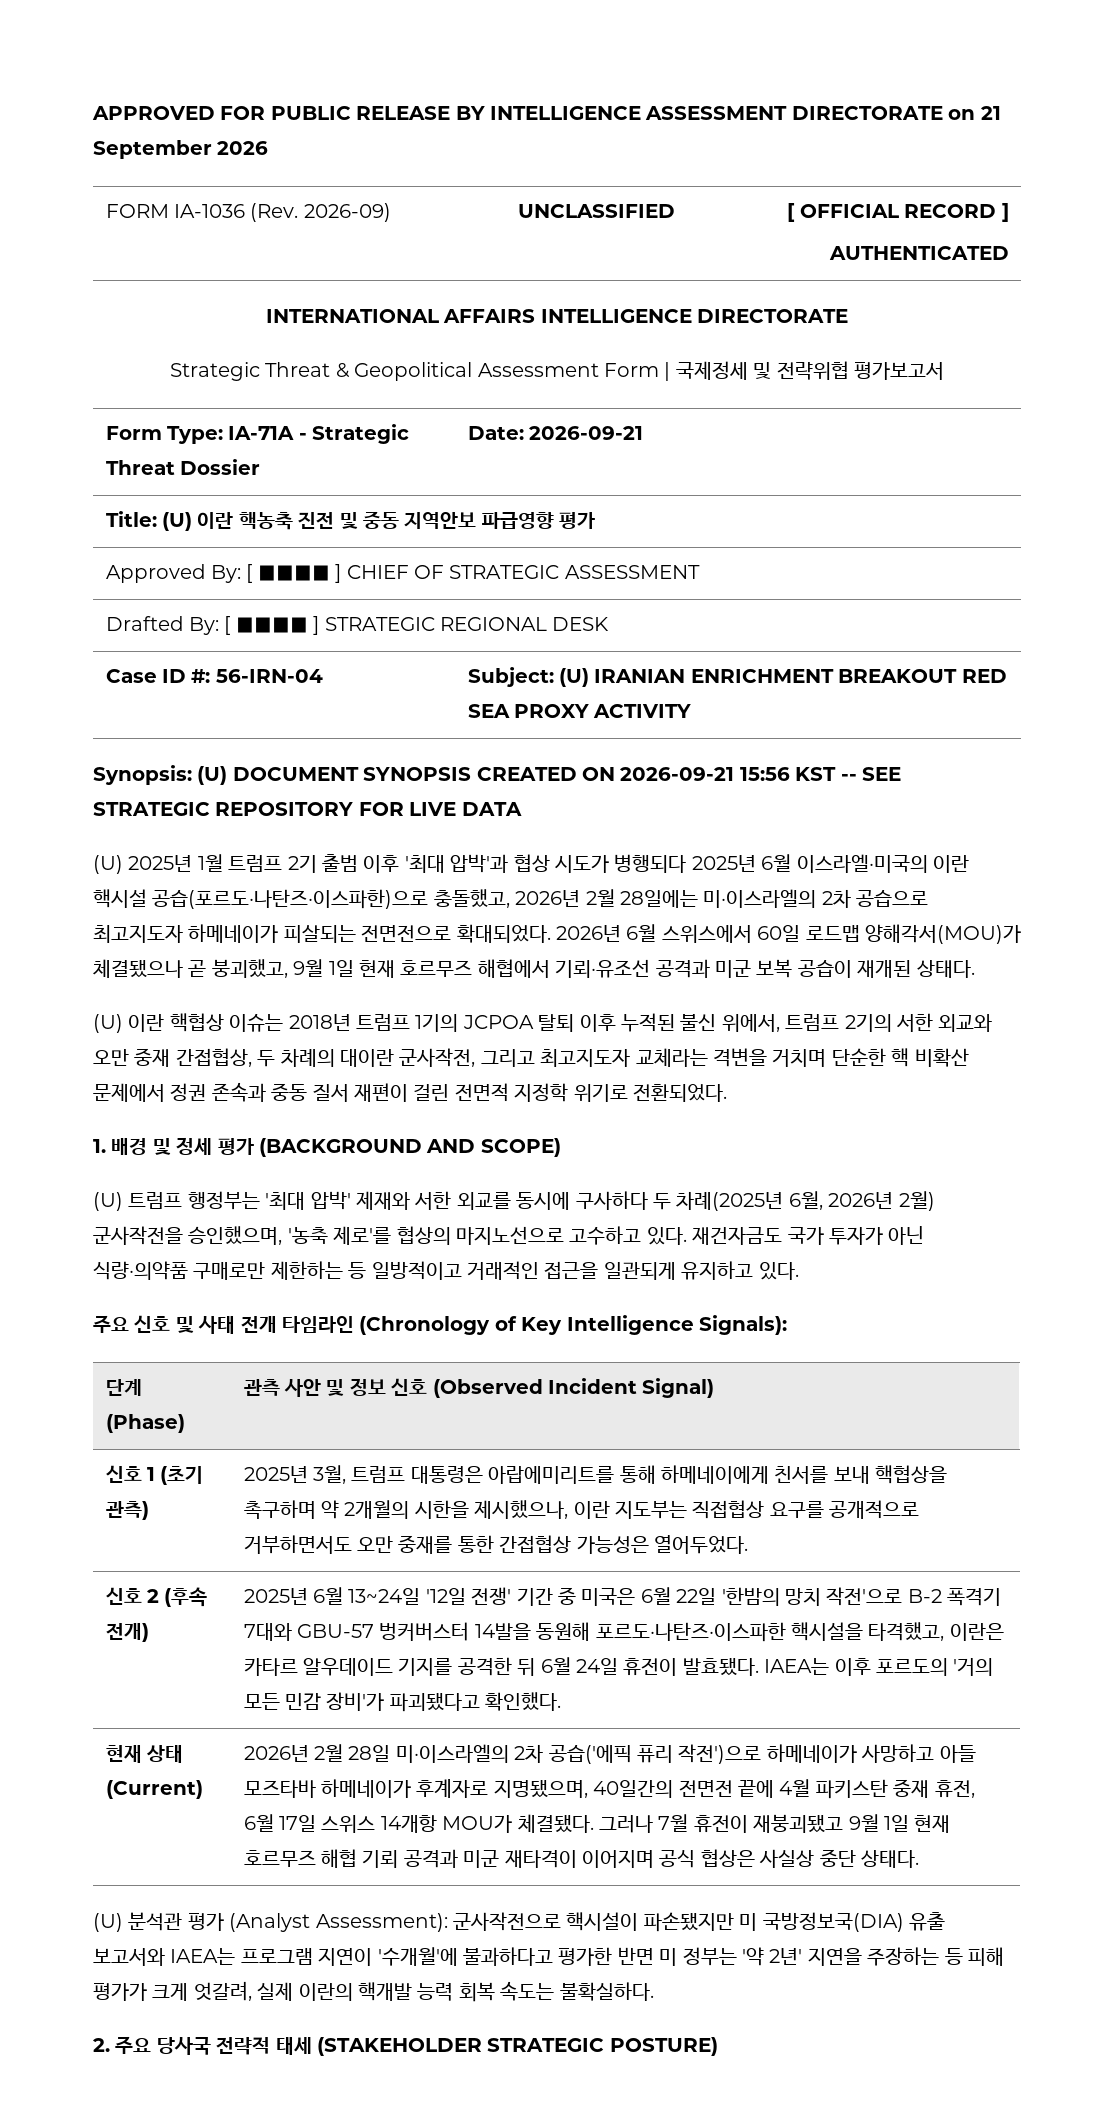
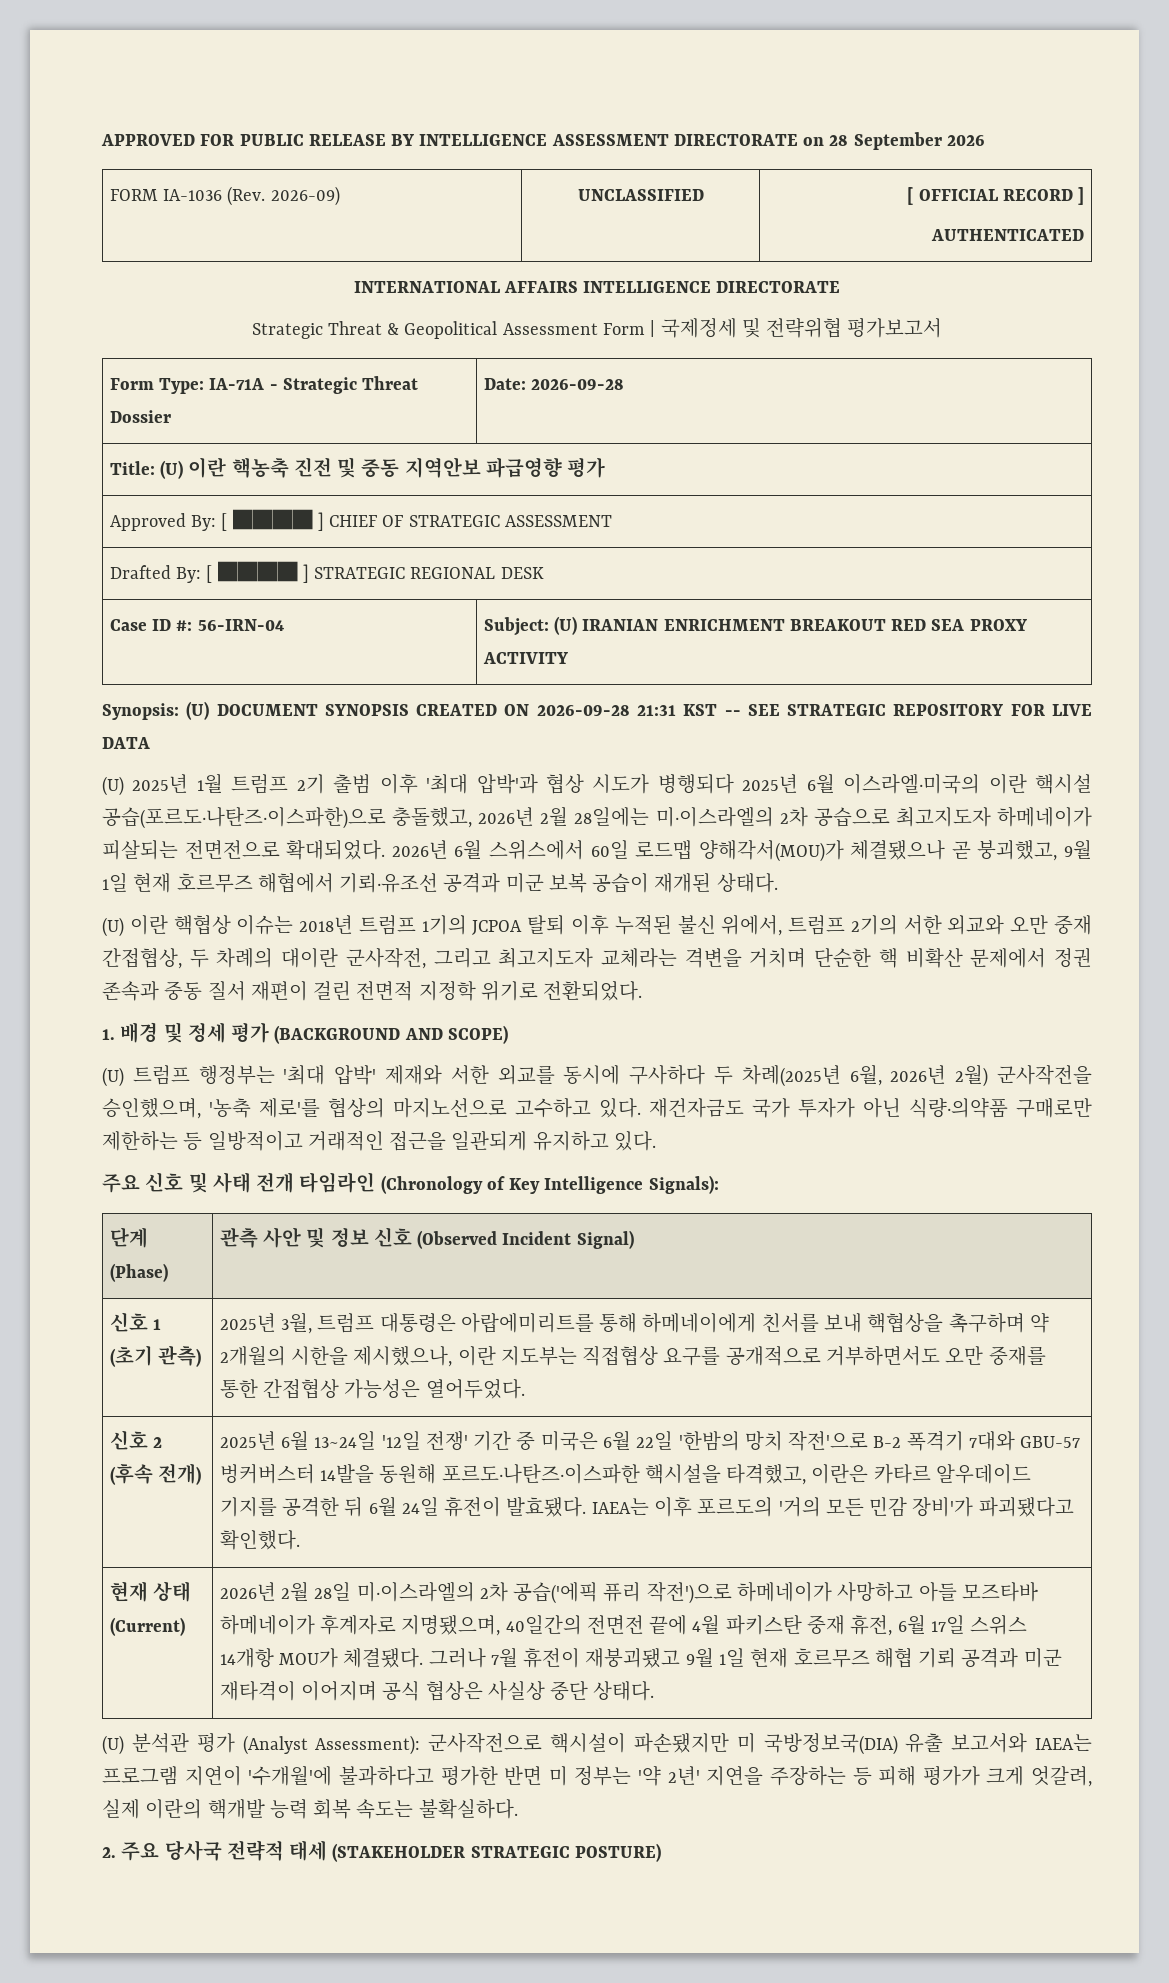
[980,106,1001,120] 21 -> [829,135,849,146] 28
[528,426,643,440] 2026-09-21 -> [531,379,625,390] 2026-09-28
[620,767,790,781] 2026-09-21 15:56 -> [536,705,676,716] 2026-09-28 21:31

